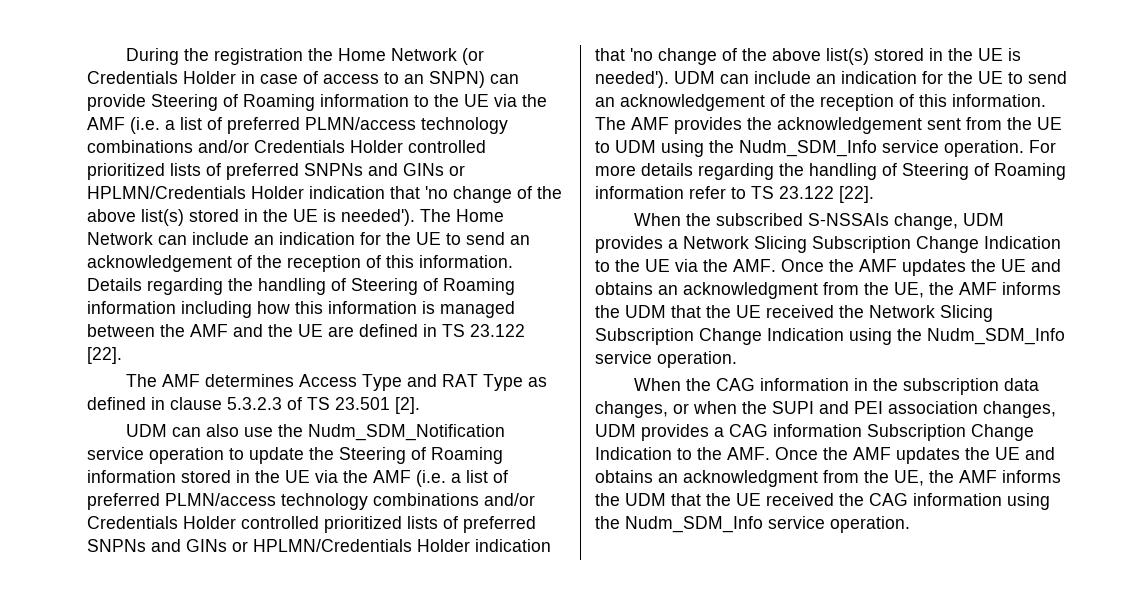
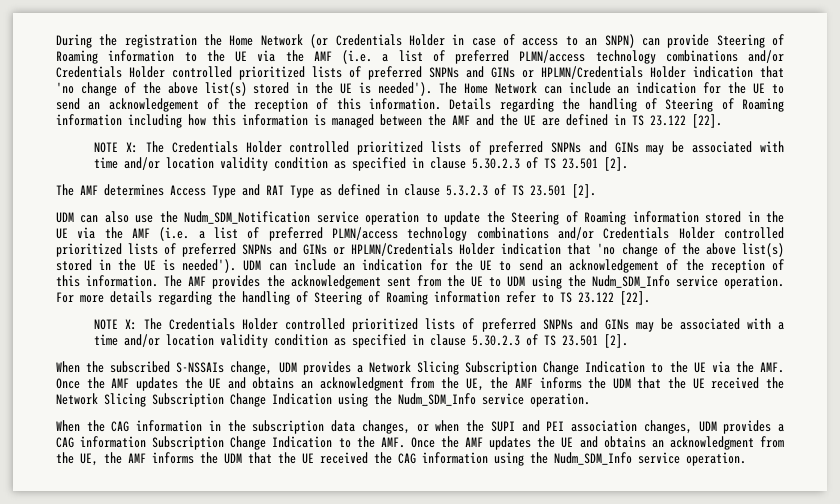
(122, 355) none -> [94,141,785,155] [94,157,629,171] // NOTE X: The Credentials Holder controlled prioritized lists of preferred SNPNs and GINs may be associated with time and/or location validity condition as specified in clause 5.30.2.3 of TS 23.501 [2].
(874, 194) none -> [94,318,784,332] [94,334,629,348] // NOTE X: The Credentials Holder controlled prioritized lists of preferred SNPNs and GINs may be associated with a time and/or location validity condition as specified in clause 5.30.2.3 of TS 23.501 [2].

